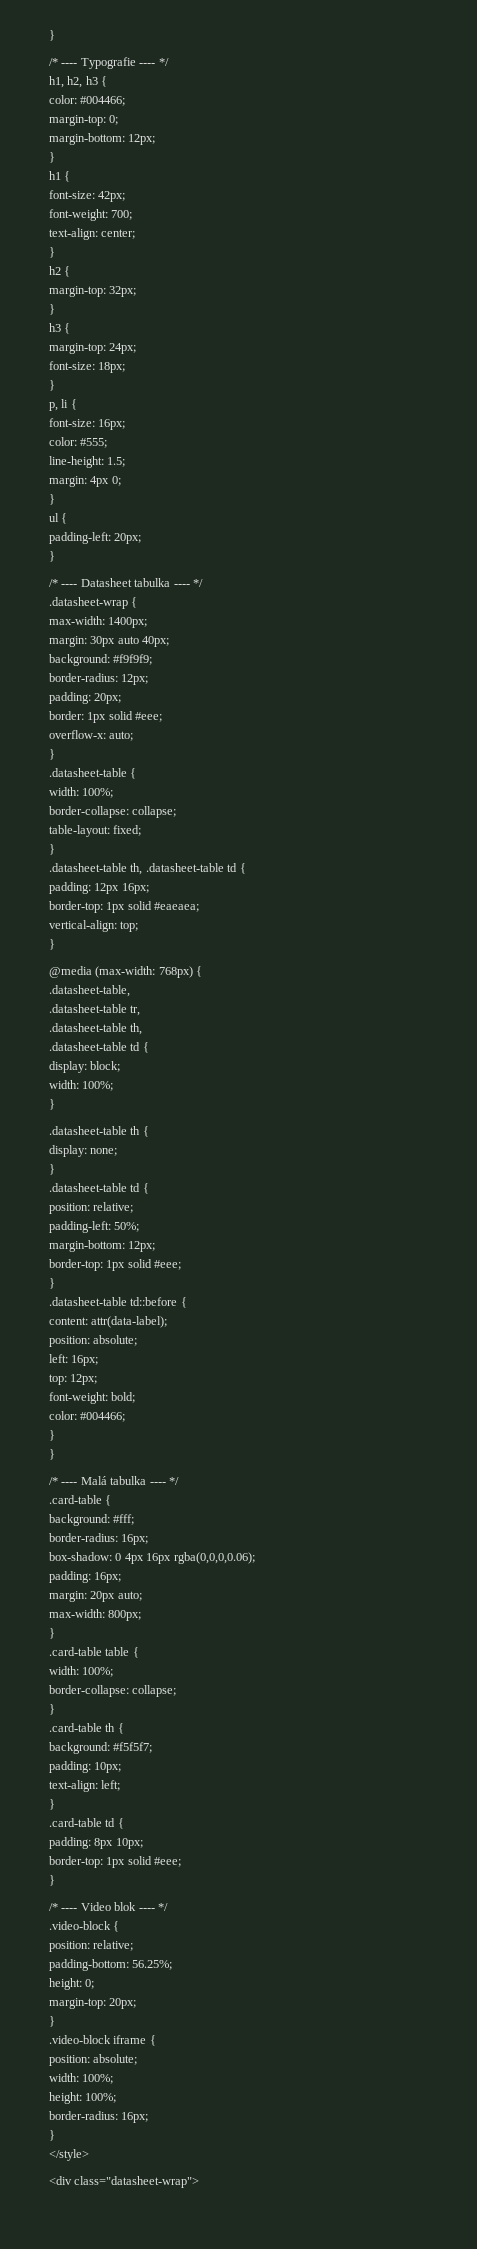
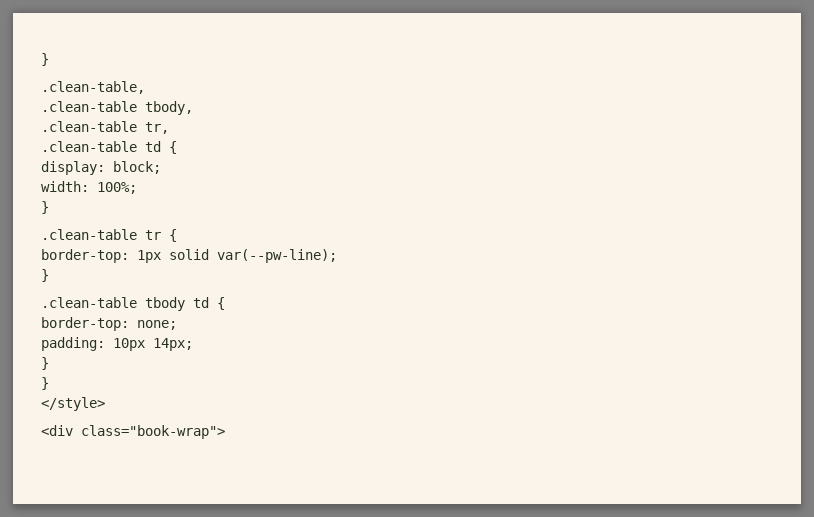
[49,30,55,41] [49,57,169,69] [49,76,108,88] [49,95,126,106] [49,115,119,126] [49,133,156,145] [49,152,55,163] [49,171,71,182] [49,190,126,202] [49,209,133,221] [49,228,136,240] [49,247,55,258] [49,266,71,277] [49,286,137,297] [49,304,55,315] [49,323,71,334] [49,343,137,354] [49,361,126,373] [49,380,55,391] [49,399,77,411] [49,418,126,430] [49,437,108,448] [49,456,126,468] [49,476,121,487] [49,494,55,505] [49,513,68,524] [49,532,142,544] [49,551,55,562] [49,578,203,587] [49,597,138,609] [49,616,148,628] [49,636,170,647] [49,654,153,666] [49,673,149,685] [49,692,122,704] [49,711,163,723] [49,730,134,741] [49,749,55,760] [49,768,137,779] [49,787,114,798] [49,806,177,818] [49,825,142,837] [49,844,55,855] [49,863,246,875] [49,882,149,894] [49,901,200,913] [49,920,139,932] [49,939,55,950] [49,966,203,978] [49,985,130,997] [49,1004,141,1016] [49,1023,143,1035] [49,1042,127,1051] } // /* ---- Typografie ---- */ // h1, h2, h3 { // color: #004466; // margin-top: 0; // margin-bottom: 12px; // } // h1 { // font-size: 42px; // font-weight: 700; // text-align: center; // } // h2 { // margin-top: 32px; // } // h3 { // margin-top: 24px; // font-size: 18px; // } // p, li { // font-size: 16px; // color: #555; // line-height: 1.5; // margin: 4px 0; // } // ul { // padding-left: 20px; // } // /* ---- Datasheet tabulka ---- */ // .datasheet-wrap { // max-width: 1400px; // margin: 30px auto 40px; // background: #f9f9f9; // border-radius: 12px; // padding: 20px; // border: 1px solid #eee; // overflow-x: auto; // } // .datasheet-table { // width: 100%; // border-collapse: collapse; // table-layout: fixed; // } // .datasheet-table th, .datasheet-table td { // padding: 12px 16px; // border-top: 1px solid #eaeaea; // vertical-align: top; // } // @media (max-width: 768px) { // .datasheet-table, // .datasheet-table tr, // .datasheet-table th, // .datasheet-table -> [41,53,49,66] [41,81,145,94] [41,101,193,115] [41,121,169,134] [41,141,137,152] } // .clean-table, // .clean-table tbody, // .clean-table tr, // .clean-table
[49,1126,149,1137] [49,1145,118,1157] [49,1164,55,1175] [49,1183,149,1194] [49,1202,134,1214] [49,1221,140,1233] [49,1240,156,1252] [49,1259,182,1271] [49,1278,55,1289] [49,1297,187,1308] [49,1316,168,1328] [49,1335,138,1347] [49,1354,99,1366] [49,1374,98,1385] [49,1392,136,1404] [49,1411,126,1422] [49,1430,55,1441] [49,1449,55,1460] [49,1476,179,1485] [49,1495,112,1506] [49,1514,135,1526] [49,1533,149,1545] [49,1552,255,1564] [49,1571,122,1583] [49,1591,142,1602] [49,1609,142,1621] [49,1628,55,1639] [49,1647,139,1658] [49,1666,114,1677] [49,1685,177,1697] [49,1704,55,1715] [49,1723,124,1734] [49,1742,153,1754] [49,1761,122,1773] [49,1780,121,1792] [49,1799,55,1810] [49,1818,124,1829] [49,1837,143,1849] [49,1856,182,1868] [49,1875,55,1886] [49,1902,168,1911] [49,1921,120,1932] [49,1940,134,1952] [49,1959,173,1971] [49,1978,95,1990] [49,1998,137,2009] [49,2016,55,2027] [49,2035,156,2046] [49,2054,138,2066] [49,2073,114,2084] [49,2092,117,2104] [49,2111,149,2123] .datasheet-table th { // display: none; // } // .datasheet-table td { // position: relative; // padding-left: 50%; // margin-bottom: 12px; // border-top: 1px solid #eee; // } // .datasheet-table td::before { // content: attr(data-label); // position: absolute; // left: 16px; // top: 12px; // font-weight: bold; // color: #004466; // } // } // /* ---- Malá tabulka ---- */ // .card-table { // background: #fff; // border-radius: 16px; // box-shadow: 0 4px 16px rgba(0,0,0,0.06); // padding: 16px; // margin: 20px auto; // max-width: 800px; // } // .card-table table { // width: 100%; // border-collapse: collapse; // } // .card-table th { // background: #f5f5f7; // padding: 10px; // text-align: left; // } // .card-table td { // padding: 8px 10px; // border-top: 1px solid #eee; // } // /* ---- Video blok ---- */ // .video-block { // position: relative; // padding-bottom: 56.25%; // height: 0; // margin-top: 20px; // } // .video-block iframe { // position: absolute; // width: 100%; // height: 100%; // border-radius: 16px; -> [41,229,177,242] [41,249,337,263] [41,269,49,282] [41,297,225,311] [41,317,177,331] [41,337,193,351] [41,357,49,370] .clean-table tr { // border-top: 1px solid var(--pw-line); // } // .clean-table tbody td { // border-top: none; // padding: 10px 14px; // }
[74,2176,200,2188] class="datasheet-wrap"> -> [81,425,225,439] class="book-wrap">

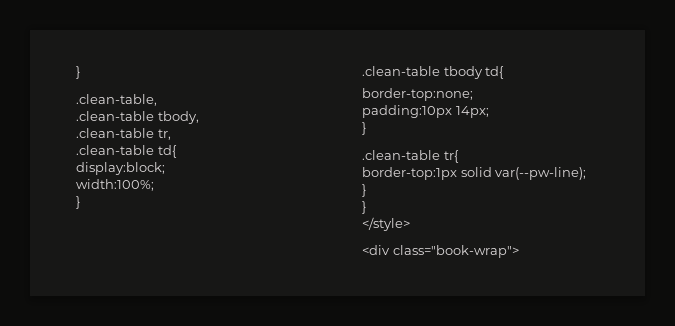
[145,141,177,154] [41,161,161,175] [41,181,137,194] [41,201,49,214] [41,229,177,242] [41,249,337,263] [41,269,49,282] [41,297,225,311] [41,317,177,331] [41,337,193,351] td { // display: block; // width: 100%; // } // .clean-table tr { // border-top: 1px solid var(--pw-line); // } // .clean-table tbody td { // border-top: none; // padding: 10px 14px; -> [157,145,177,158] [76,162,165,175] [76,179,154,191] [76,196,80,209] [362,66,505,79] [362,88,473,101] [362,105,489,118] [362,122,366,135] [362,150,459,163] [362,167,587,180] td{ // display:block; // width:100%; // } // .clean-table tbody td{ // border-top:none; // padding:10px 14px; // } // .clean-table tr{ // border-top:1px solid var(--pw-line);

